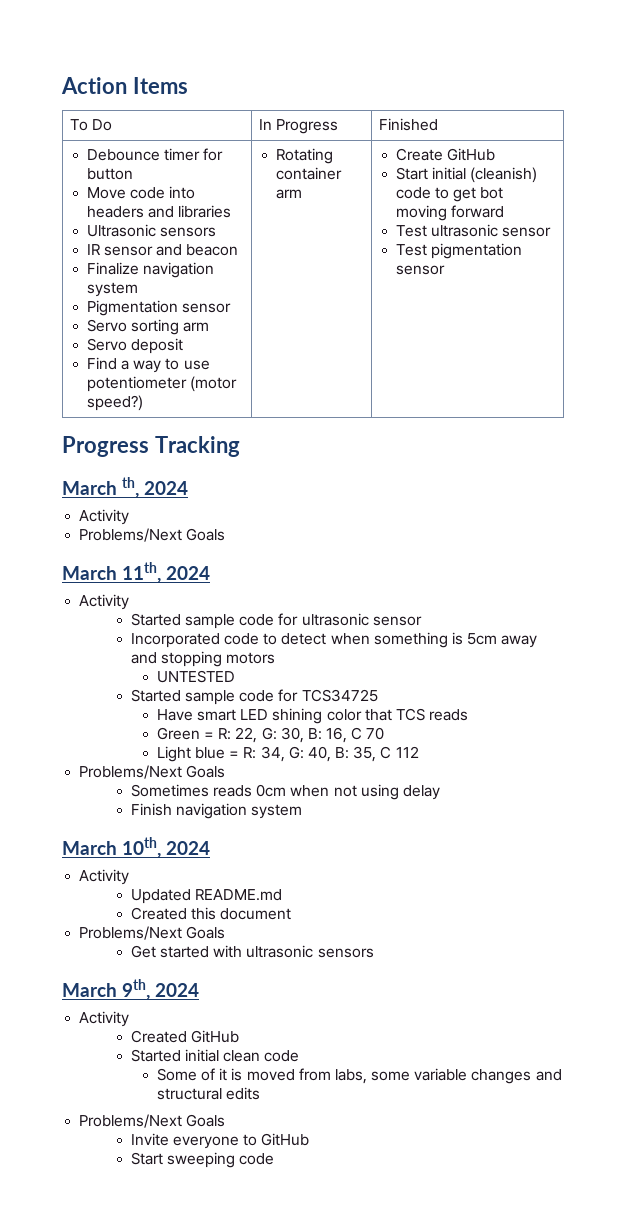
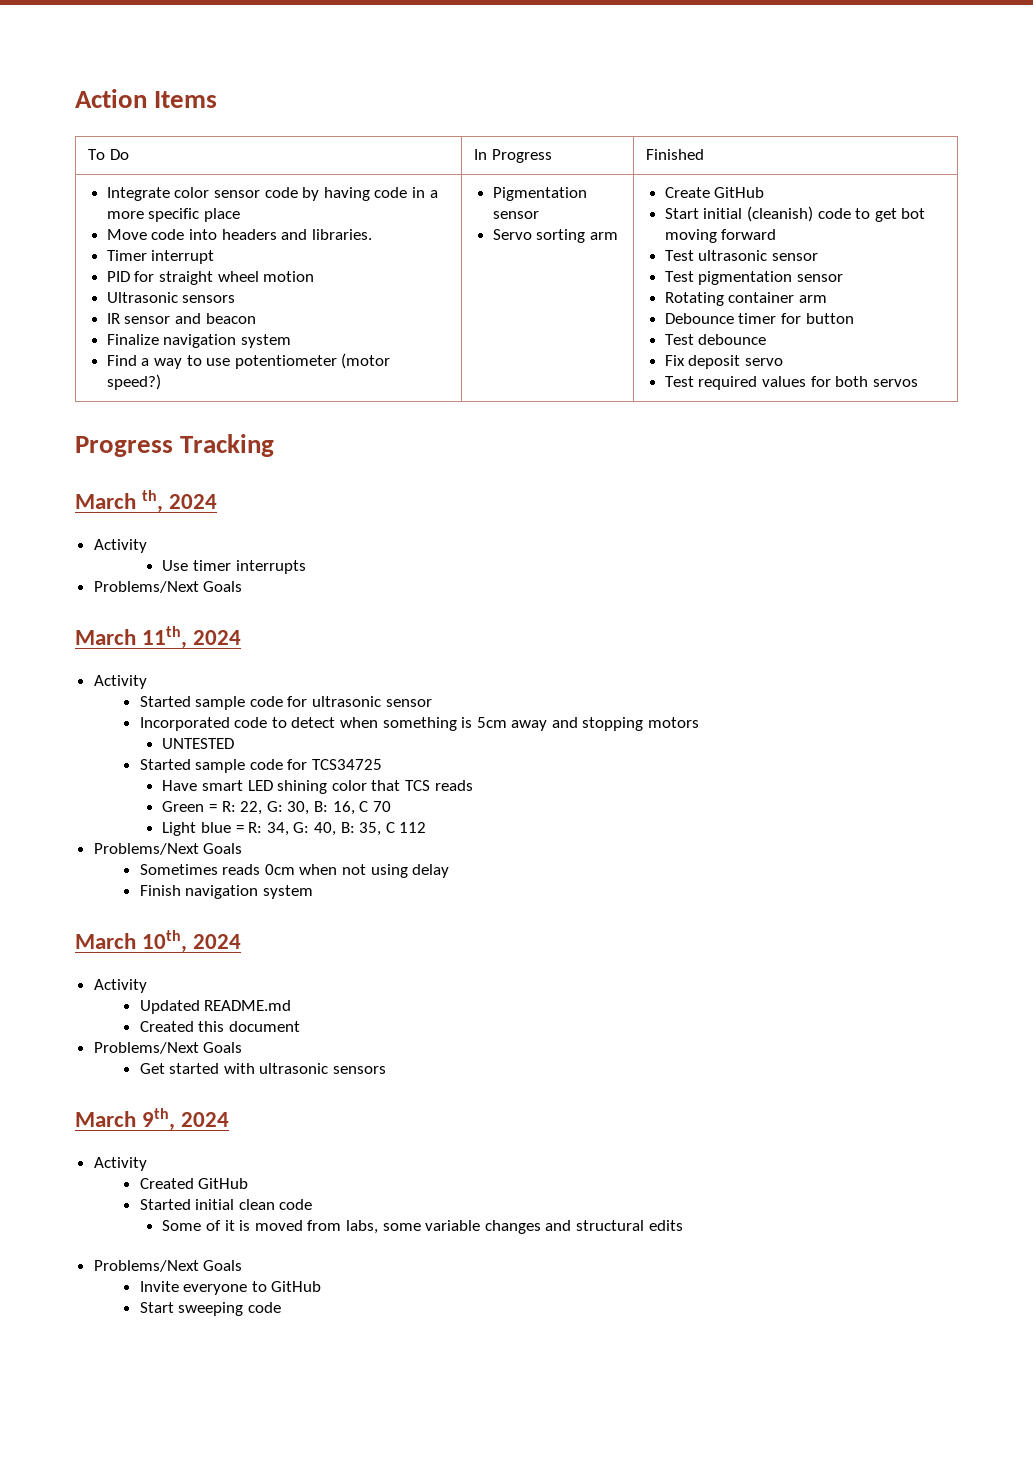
[86,148,224,161] [86,168,133,180] Debounce timer for button -> [106,187,438,201] [106,208,241,222] Integrate color sensor code by having code in a more specific place
[178,205,232,218] libraries -> [311,229,372,240] [106,250,215,264] [106,271,315,285] libraries. // Timer interrupt // PID for straight wheel motion
[86,300,232,316] [86,319,210,335] [86,338,184,354] // Pigmentation sensor // Servo sorting arm // Servo deposit -> (292, 341) none
[275,148,333,164] [275,167,342,180] Rotating container -> [492,187,587,201] [492,211,539,219] [492,229,586,243] Pigmentation sensor // Servo sorting
(445, 270) none -> [664,292,828,306] [664,313,854,324] [664,334,767,345] [664,355,784,369] [664,376,918,390] // Rotating container arm // Debounce timer for button // Test debounce // Fix deposit servo // Test required values for both servos
(130, 517) none -> [162,560,306,574] // Use timer interrupts

